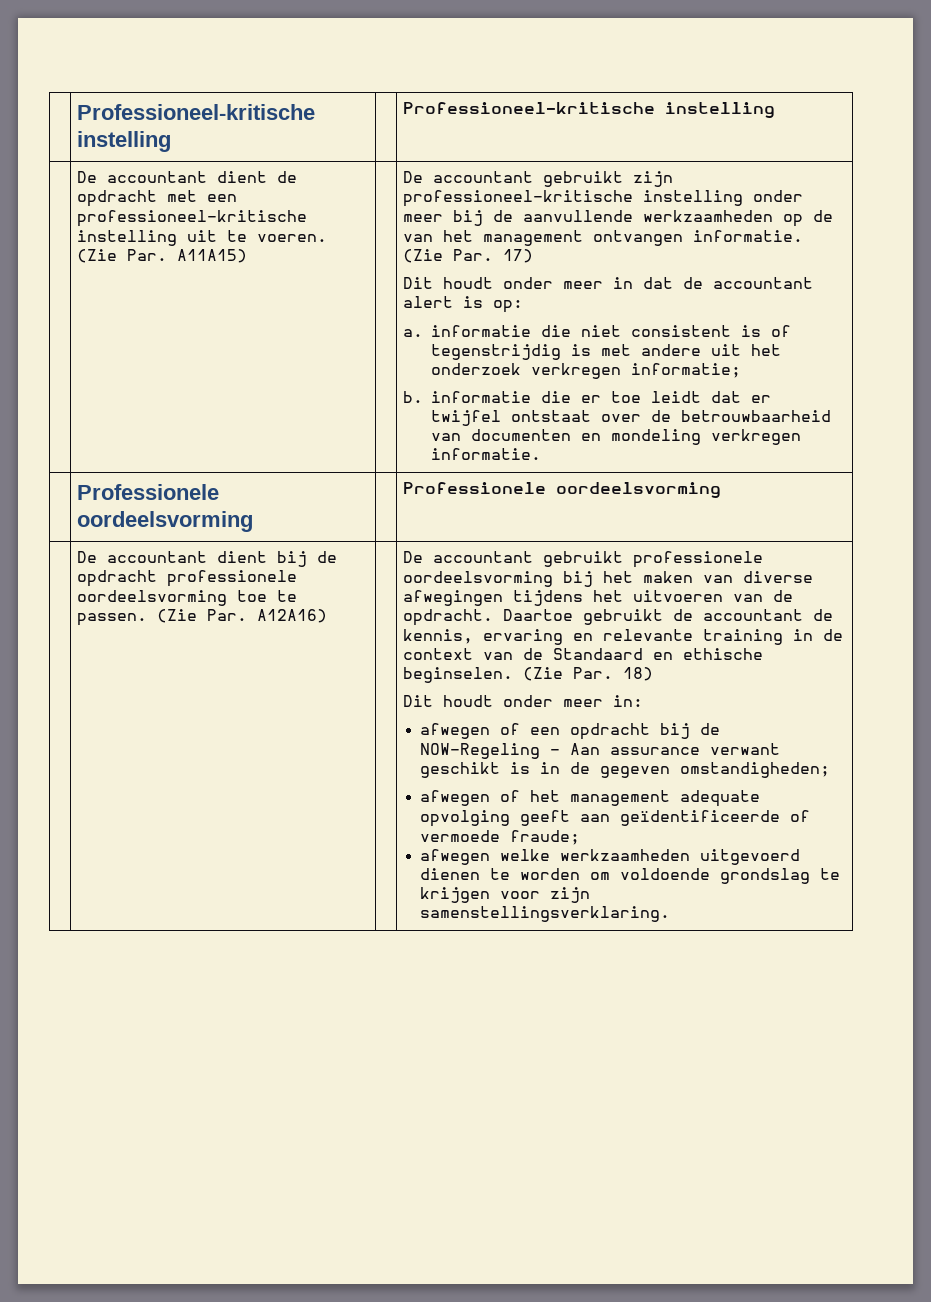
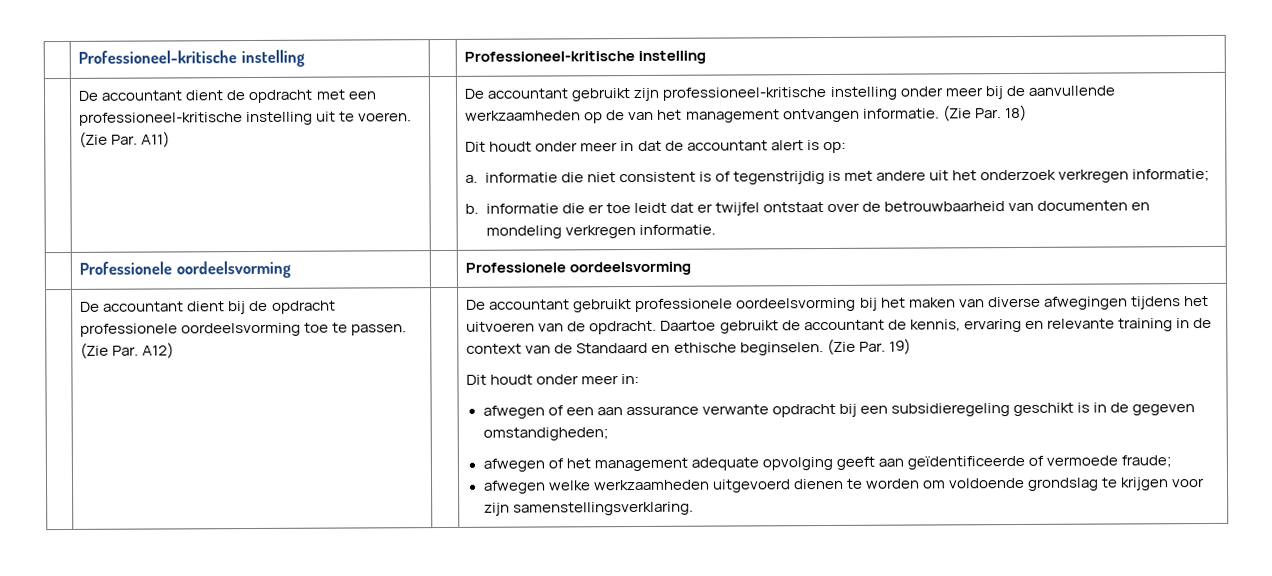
[176,249,247,263] A11A15) -> [141,131,171,148] A11)
[502,249,533,263] 17) -> [1004,104,1027,122] 18)
[256,609,327,623] A12A16) -> [142,342,175,359] A12)
[622,667,653,681] 18) -> [888,338,911,355] 19)
[570,723,721,740] [420,743,781,759] opdracht bij de NOW-Regeling - Aan assurance verwant -> [596,403,1011,418] aan assurance verwante opdracht bij een subsidieregeling

